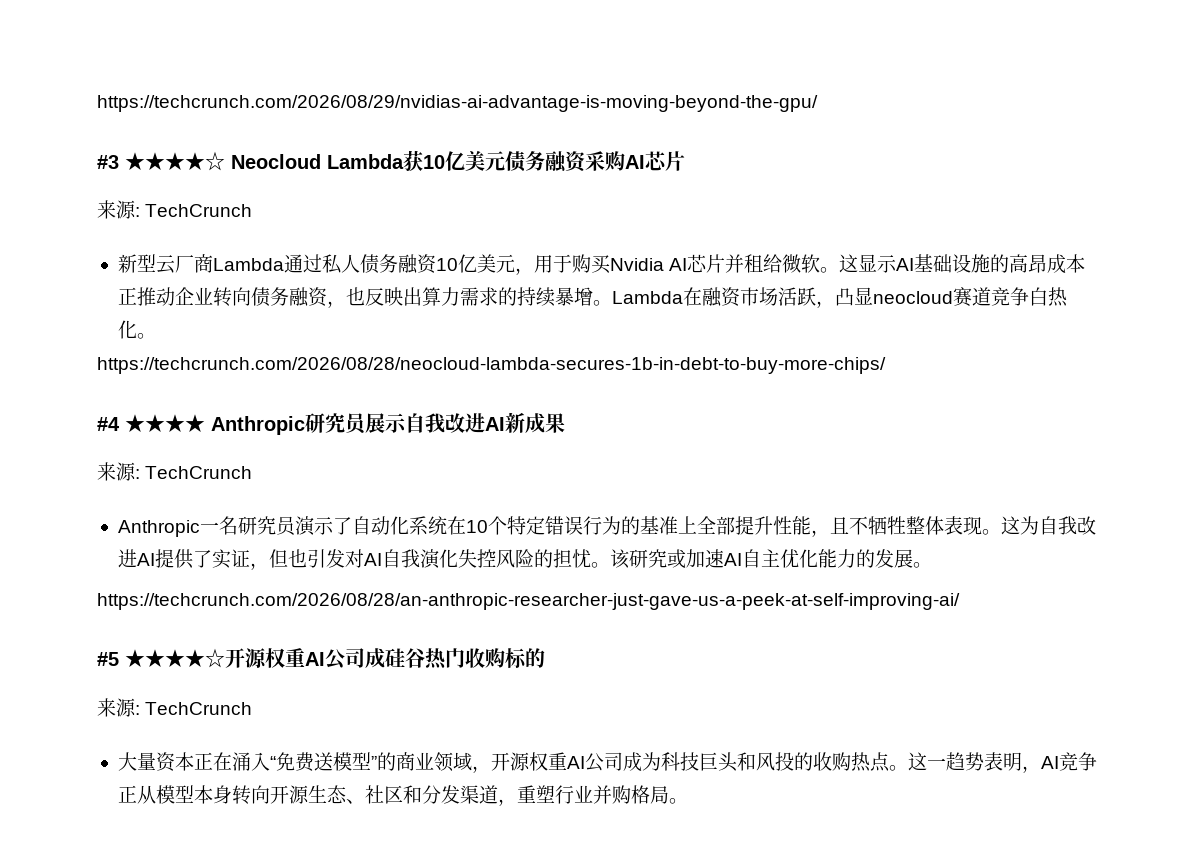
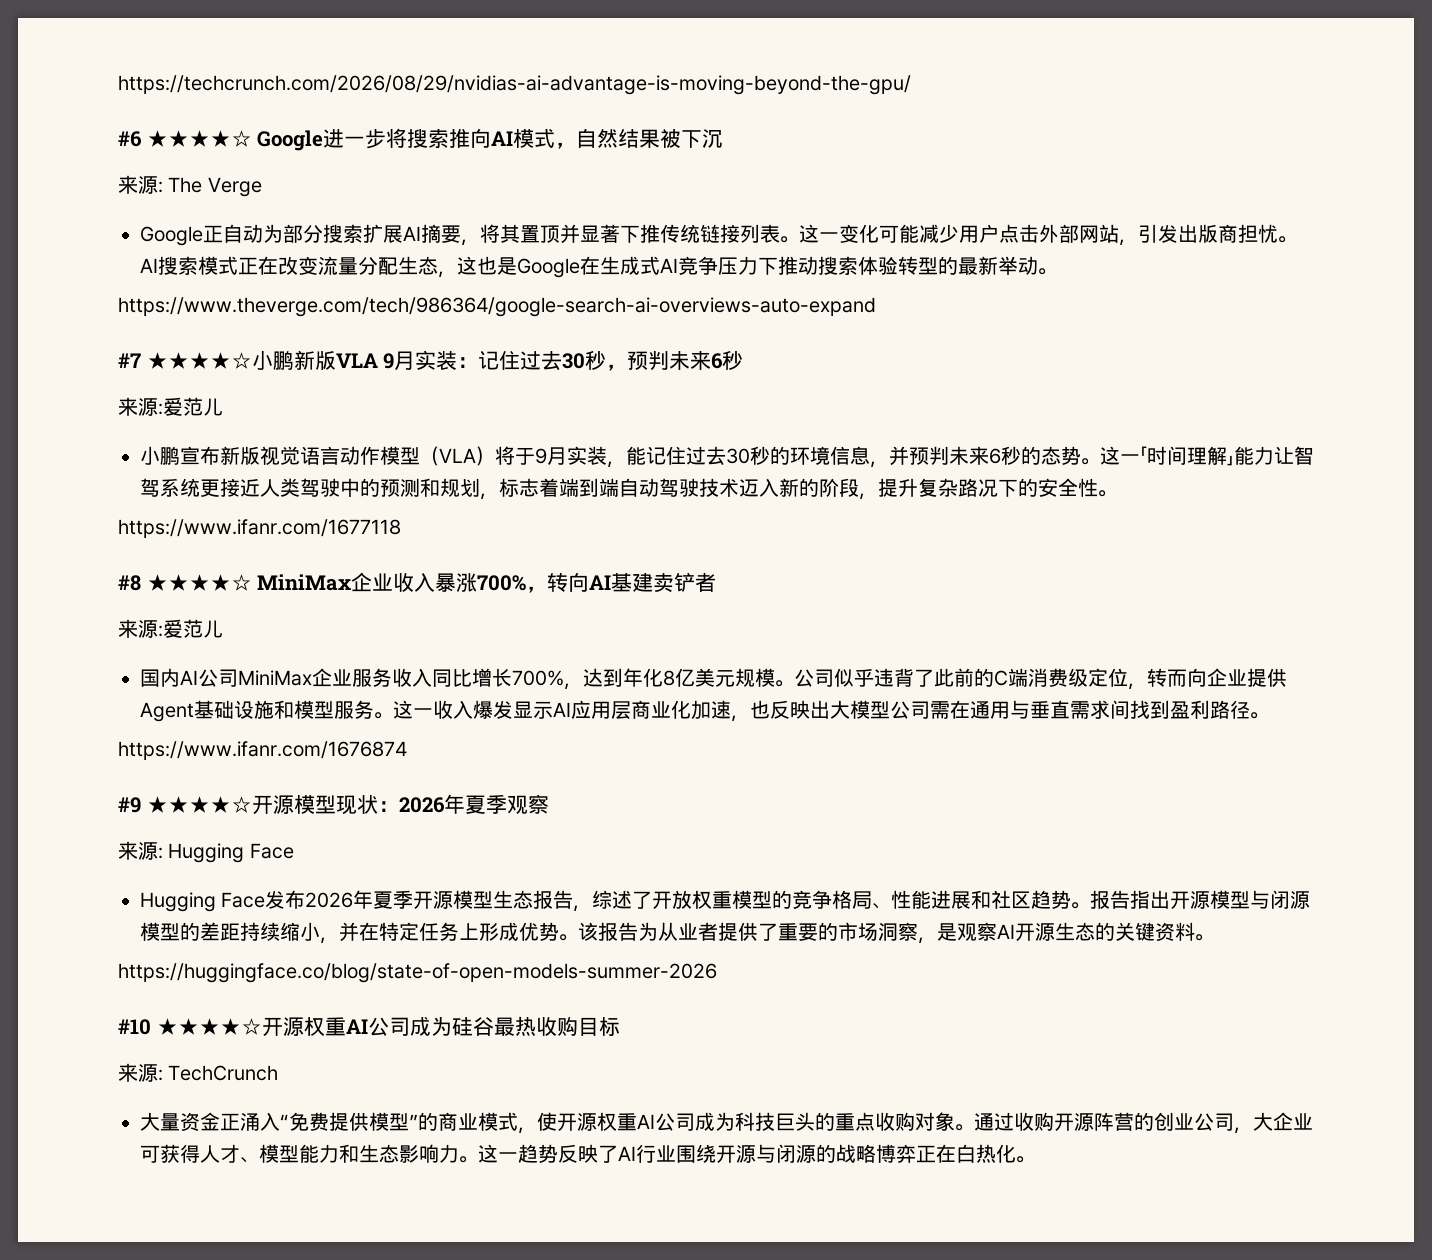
[97,150,685,173] [97,200,253,219] [117,254,1086,275] [117,287,1068,308] [117,320,156,339] [97,357,886,374] [97,412,565,435] [97,462,253,481] [117,516,1096,537] [117,549,932,570] [97,593,960,610] [97,652,119,666] #3 ★★★★☆ Neocloud Lambda获10亿美元债务融资采购AI芯片 // 来源: TechCrunch // 新型云厂商Lambda通过私人债务融资10亿美元，用于购买Nvidia AI芯片并租给微软。这显示AI基础设施的高昂成本正推动企业转向债务融资，也反映出算力需求的持续暴增。Lambda在融资市场活跃，凸显neocloud赛道竞争白热化。 // https://techcrunch.com/2026/08/28/neocloud-lambda-secures-1b-in-debt-to-buy-more-chips/ // #4 ★★★★ Anthropic研究员展示自我改进AI新成果 // 来源: TechCrunch // Anthropic一名研究员演示了自动化系统在10个特定错误行为的基准上全部提升性能，且不牺牲整体表现。这为自我改进AI提供了实证，但也引发对AI自我演化失控风险的担忧。该研究或加速AI自主优化能力的发展。 // https://techcrunch.com/2026/08/28/an-anthropic-researcher-just-gave-us-a-peek-at-self-improving-ai/ // #5 -> [118,128,724,151] [118,175,262,197] [140,224,1297,246] [140,256,1057,278] [118,297,876,317] [118,350,744,371] [118,397,223,416] [140,446,1314,468] [140,478,1117,500] [118,519,401,538] [118,572,717,593] [118,619,223,638] [140,668,1287,690] [140,700,1269,722] [118,741,407,760] [118,794,549,815] [118,841,294,863] [140,890,1311,912] [140,922,1214,944] [118,963,717,983] [118,1019,151,1035] #6 ★★★★☆ Google进一步将搜索推向AI模式，自然结果被下沉 // 来源: The Verge // Google正自动为部分搜索扩展AI摘要，将其置顶并显著下推传统链接列表。这一变化可能减少用户点击外部网站，引发出版商担忧。AI搜索模式正在改变流量分配生态，这也是Google在生成式AI竞争压力下推动搜索体验转型的最新举动。 // https://www.theverge.com/tech/986364/google-search-ai-overviews-auto-expand // #7 ★★★★☆小鹏新版VLA 9月实装：记住过去30秒，预判未来6秒 // 来源:爱范儿 // 小鹏宣布新版视觉语言动作模型（VLA）将于9月实装，能记住过去30秒的环境信息，并预判未来6秒的态势。这一「时间理解」能力让智驾系统更接近人类驾驶中的预测和规划，标志着端到端自动驾驶技术迈入新的阶段，提升复杂路况下的安全性。 // https://www.ifanr.com/1677118 // #8 ★★★★☆ MiniMax企业收入暴涨700%，转向AI基建卖铲者 // 来源:爱范儿 // 国内AI公司MiniMax企业服务收入同比增长700%，达到年化8亿美元规模。公司似乎违背了此前的C端消费级定位，转而向企业提供Agent基础设施和模型服务。这一收入爆发显示AI应用层商业化加速，也反映出大模型公司需在通用与垂直需求间找到盈利路径。 // https://www.ifanr.com/1676874 // #9 ★★★★☆开源模型现状：2026年夏季观察 // 来源: Hugging Face // Hugging Face发布2026年夏季开源模型生态报告，综述了开放权重模型的竞争格局、性能进展和社区趋势。报告指出开源模型与闭源模型的差距持续缩小，并在特定任务上形成优势。该报告为从业者提供了重要的市场洞察，是观察AI开源生态的关键资料。 // https://huggingface.co/blog/state-of-open-models-summer-2026 // #10
[385,648,545,670] 硅谷热门收购标的 -> [430,1016,620,1036] 为硅谷最热收购目标
[174,752,232,771] 本正在 -> [200,1112,240,1131] 金正
[313,752,333,771] 送 -> [329,1112,369,1131] 提供
[433,752,491,773] 领域， -> [478,1112,557,1134] 模式，使
[736,752,1097,773] [117,785,669,806] 和风投的收购热点。这一趋势表明，AI竞争正从模型本身转向开源生态、社区和分发渠道，重塑行业并购格局 -> [815,1112,1313,1134] [140,1144,1016,1163] 的重点收购对象。通过收购开源阵营的创业公司，大企业可获得人才、模型能力和生态影响力。这一趋势反映了AI行业围绕开源与闭源的战略博弈正在白热化

